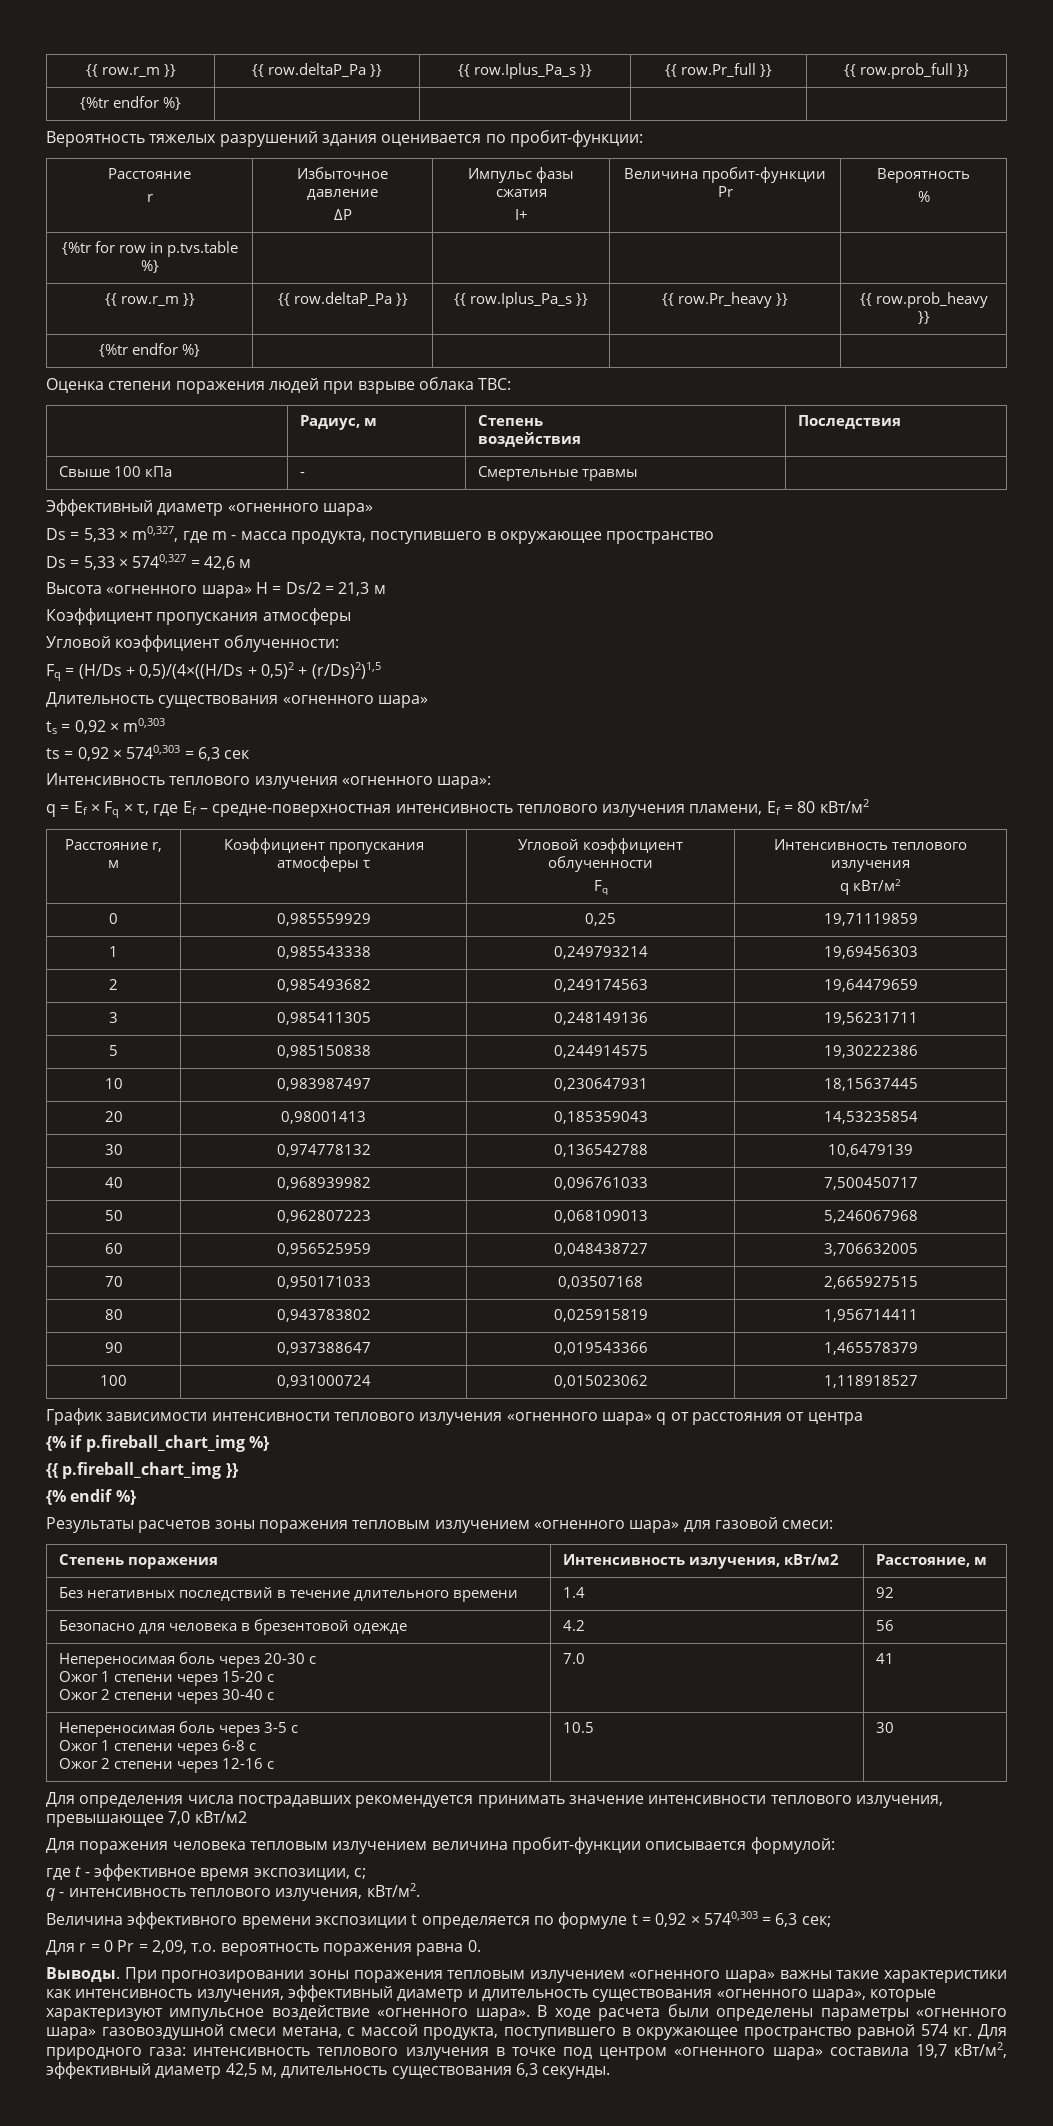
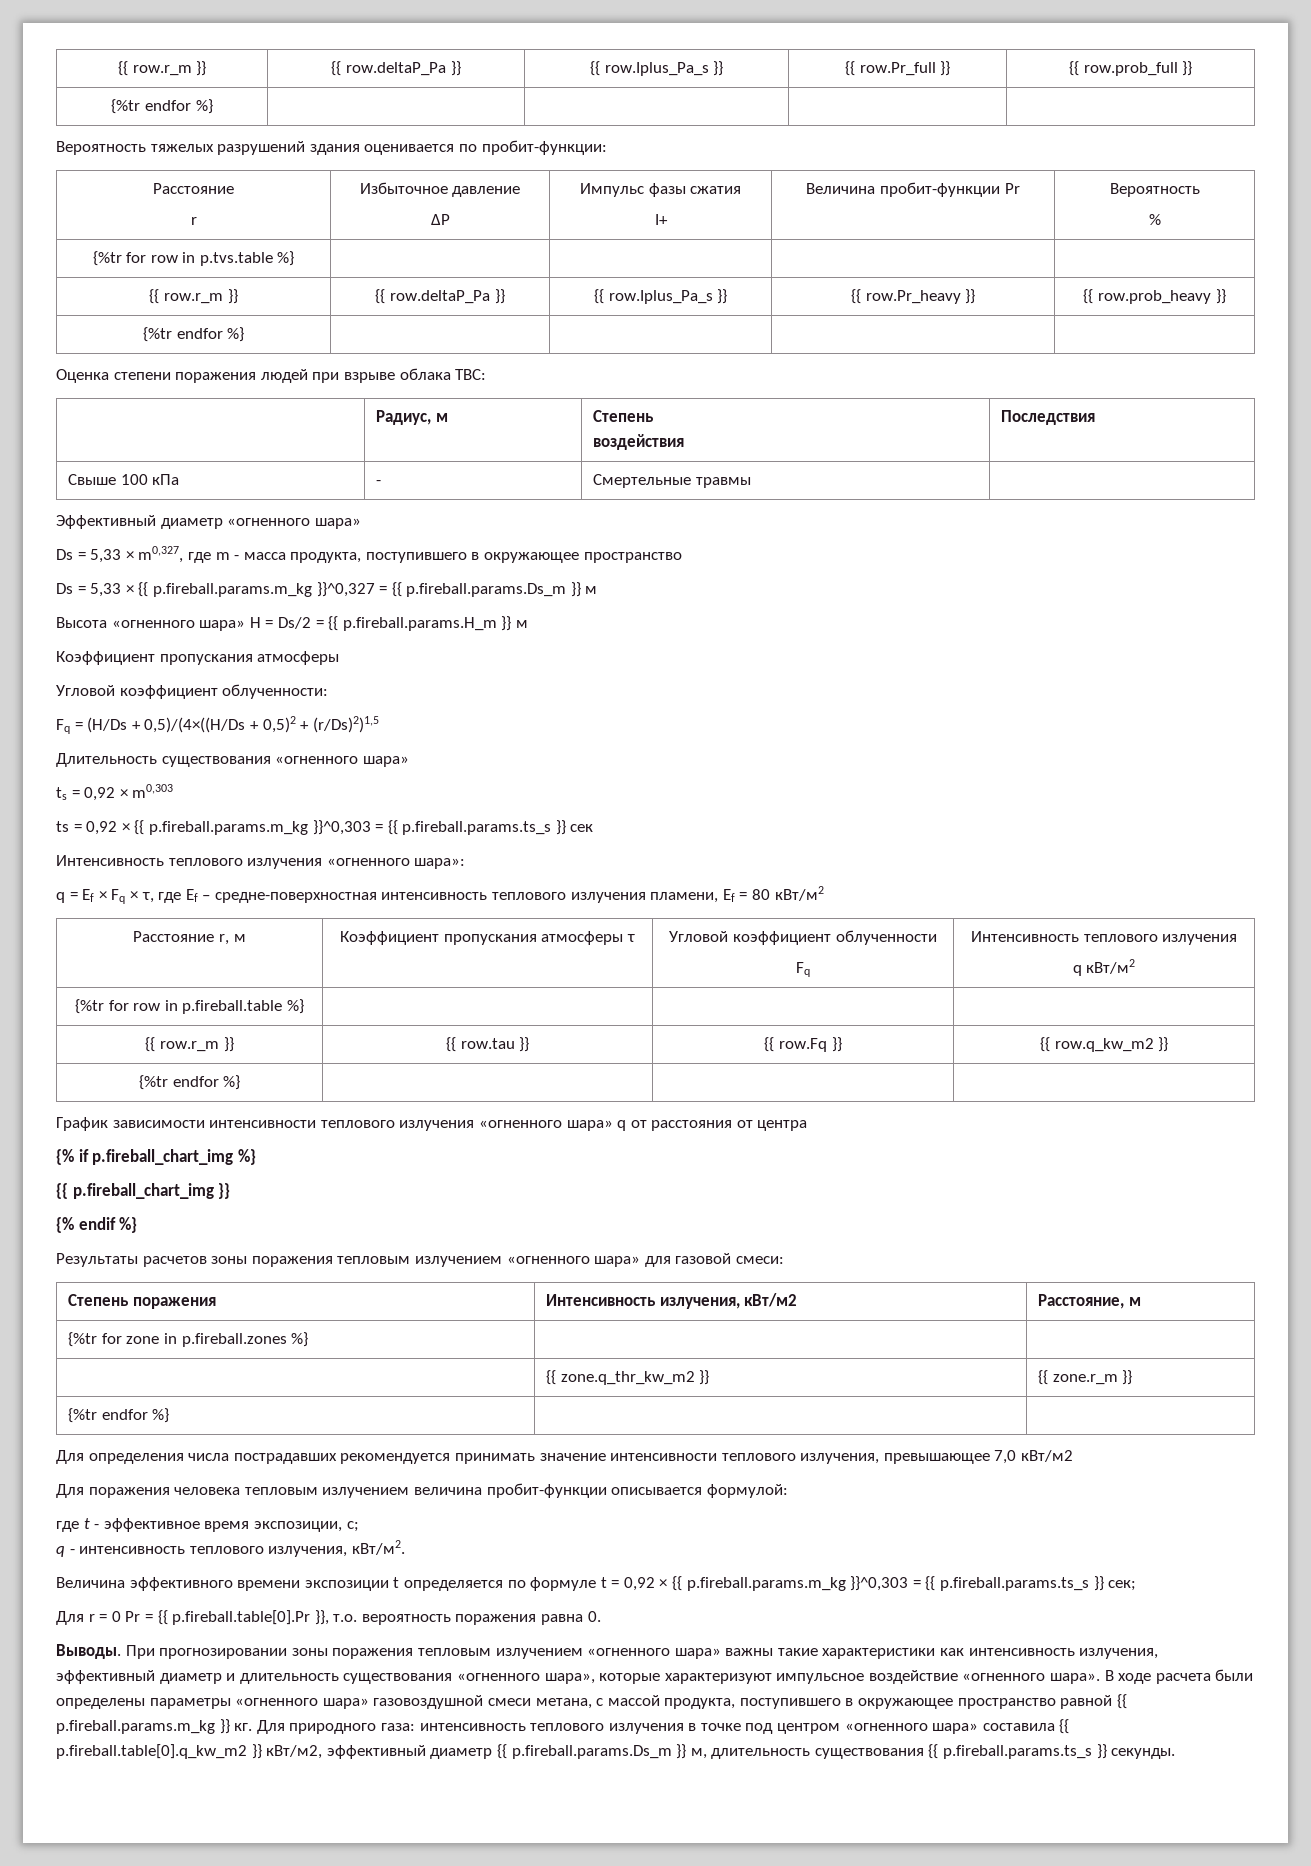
[132,554,235,570] 5740,327 = 42,6 -> [138,582,581,597] {{ p.fireball.params.m_kg }}^0,327 = {{ p.fireball.params.Ds_m }}
[338,582,370,596] 21,3 -> [328,616,512,631] {{ p.fireball.params.H_m }}
[126,745,220,761] 5740,303 = 6,3 -> [134,820,566,835] {{ p.fireball.params.m_kg }}^0,303 = {{ p.fireball.params.ts_s }}
[109,913,118,924] [276,913,371,926] [585,913,616,926] [823,913,918,926] [109,946,118,957] [276,946,371,959] [553,946,648,959] [823,946,918,959] [109,979,118,990] [276,979,371,992] [553,979,648,992] [823,979,918,992] [109,1012,118,1023] [276,1012,371,1025] [553,1012,648,1025] [823,1012,918,1025] [109,1045,118,1056] [276,1045,371,1058] [553,1045,648,1058] [823,1045,918,1058] [104,1078,123,1089] [276,1078,371,1091] [553,1078,648,1091] [823,1078,918,1091] [104,1111,123,1122] [281,1111,366,1124] [553,1111,648,1124] [823,1111,918,1124] [104,1144,123,1155] [276,1144,371,1157] [553,1144,648,1157] [828,1144,913,1157] [104,1177,123,1188] [276,1177,371,1190] [553,1177,648,1190] [823,1177,918,1190] [104,1210,123,1221] [276,1210,371,1223] [553,1210,648,1223] [823,1210,918,1223] [104,1243,123,1254] [276,1243,371,1256] [553,1243,648,1256] [823,1243,918,1256] [104,1276,123,1287] [276,1276,371,1289] [558,1276,643,1289] [823,1276,918,1289] [104,1309,123,1320] [276,1309,371,1322] [553,1309,648,1322] [823,1309,918,1322] [104,1342,123,1353] [276,1342,371,1355] [553,1342,648,1355] [823,1342,918,1355] [100,1375,127,1386] [276,1375,371,1388] [553,1375,648,1388] [823,1375,918,1388] 0 | 0,985559929 | 0,25 | 19,71119859 // 1 | 0,985543338 | 0,249793214 | 19,69456303 // 2 | 0,985493682 | 0,249174563 | 19,64479659 // 3 | 0,985411305 | 0,248149136 | 19,56231711 // 5 | 0,985150838 | 0,244914575 | 19,30222386 // 10 | 0,983987497 | 0,230647931 | 18,15637445 // 20 | 0,98001413 | 0,185359043 | 14,53235854 // 30 | 0,974778132 | 0,136542788 | 10,6479139 // 40 | 0,968939982 | 0,096761033 | 7,500450717 // 50 | 0,962807223 | 0,068109013 | 5,246067968 // 60 | 0,956525959 | 0,048438727 | 3,706632005 // 70 | 0,950171033 | 0,03507168 | 2,665927515 // 80 | 0,943783802 | 0,025915819 | 1,956714411 // 90 | 0,937388647 | 0,019543366 | 1,465578379 // 100 | 0,931000724 | 0,015023062 | 1,118918527 -> [75,999,304,1014] [145,1037,234,1052] [445,1037,530,1052] [764,1037,842,1052] [1039,1037,1169,1052] [138,1075,241,1090] {%tr for row in p.fireball.table %} | | | // {{ row.r_m }} | {{ row.tau }} | {{ row.Fq }} | {{ row.q_kw_m2 }} // {%tr endfor %} | | |
[58,1587,518,1602] [562,1587,585,1598] [875,1587,894,1598] [58,1619,407,1635] [562,1620,585,1631] [875,1620,894,1631] [58,1652,316,1668] [58,1671,274,1686] [58,1689,274,1704] [562,1653,585,1664] [875,1653,894,1664] [58,1721,298,1737] [58,1740,256,1755] [58,1758,274,1773] [562,1722,594,1733] [875,1722,894,1733] Без негативных последствий в течение длительного времени | 1.4 | 92 // Безопасно для человека в брезентовой одежде | 4.2 | 56 // Непереносимая боль через 20-30 с // Ожог 1 степени через 15-20 с // Ожог 2 степени через 30-40 с | 7.0 | 41 // Непереносимая боль через 3-5 с // Ожог 1 степени через 6-8 с // Ожог 2 степени через 12-16 с | 10.5 | 30 -> [68,1332,309,1347] [546,1370,710,1385] [1038,1370,1133,1385] [68,1408,170,1423] {%tr for zone in p.fireball.zones %} | | // | {{ zone.q_thr_kw_m2 }} | {{ zone.r_m }} // {%tr endfor %} | |
[703,1911,798,1927] 5740,303 = 6,3 -> [672,1576,1104,1591] {{ p.fireball.params.m_kg }}^0,303 = {{ p.fireball.params.ts_s }}
[151,1940,187,1954] 2,09, -> [157,1610,329,1625] {{ p.fireball.table[0].Pr }},
[920,2024,948,2036] 574 -> [1116,1694,1127,1709] [56,1719,230,1734] {{ p.fireball.params.m_kg }}
[915,2042,1008,2058] [46,2062,538,2079] 19,7 кВт/м2, эффективный диаметр 42,5 м, длительность существования 6,3 -> [1059,1719,1070,1734] [56,1744,1107,1759] {{ p.fireball.table[0].q_kw_m2 }} кВт/м2, эффективный диаметр {{ p.fireball.params.Ds_m }} м, длительность существования {{ p.fireball.params.ts_s }}

